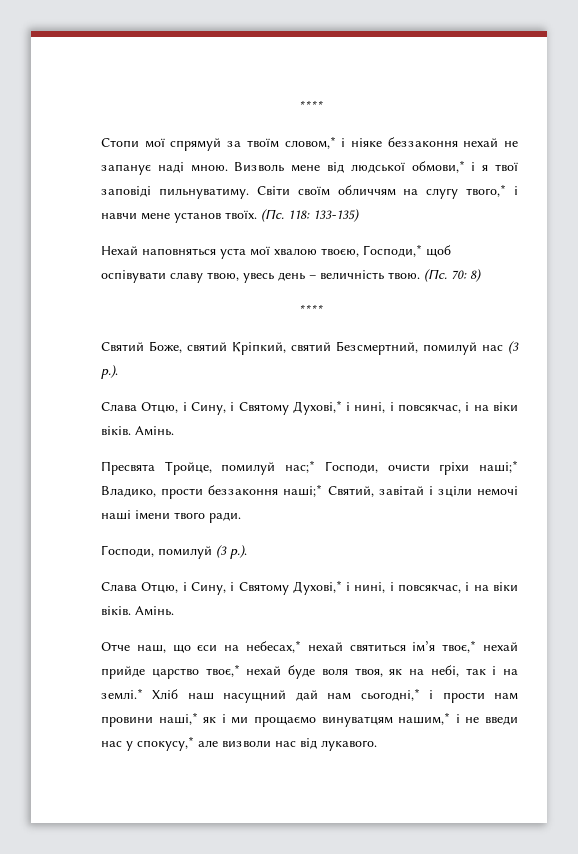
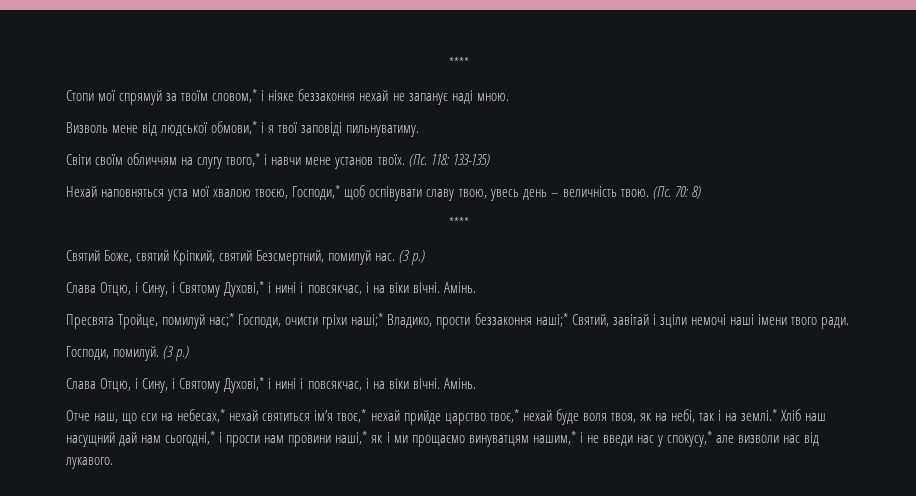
(228, 168) none -> (509, 97) //
(249, 193) none -> (420, 131) //
[482,341,519,354] [101,365,118,379] [101,400,519,415] [101,426,131,436] нас (3 р.). // Слава Отцю, і Сину, і Святому Духові,* і нині, і повсякчас, і на віки віків. -> [375,250,426,265] [66,281,440,297] нас. (3 р.) // Слава Отцю, і Сину, і Святому Духові,* і нині і повсякчас, і на віки вічні.
[158,545,247,559] [101,580,519,595] [101,606,131,616] помилуй (3 р.). // Слава Отцю, і Сину, і Святому Духові,* і нині, і повсякчас, і на віки віків. -> [113,346,190,361] [66,377,440,393] помилуй. (3 р.) // Слава Отцю, і Сину, і Святому Духові,* і нині і повсякчас, і на віки вічні.

